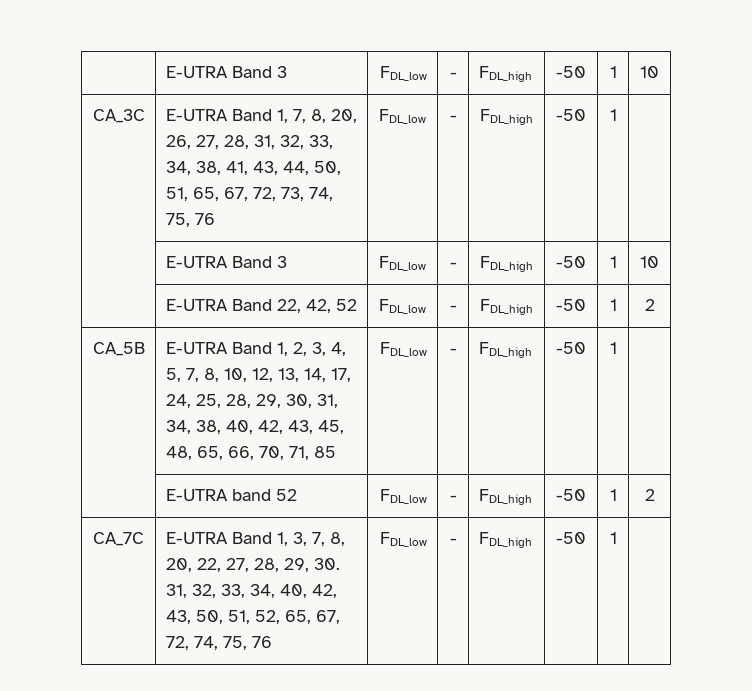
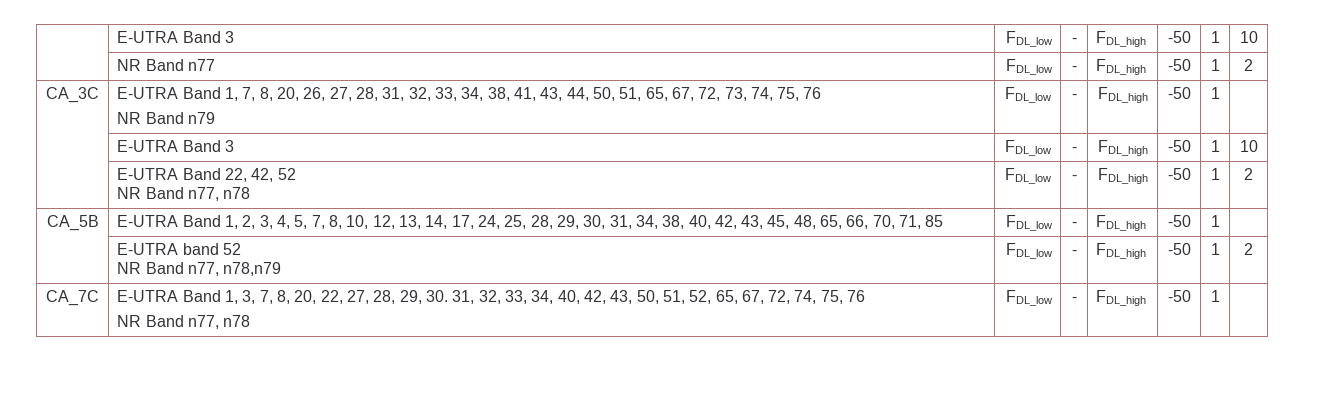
[165,66,287,78] [380,66,428,81] [449,72,457,78] [478,66,532,82] [556,66,586,78] [609,66,617,78] [640,66,659,78] | E-UTRA Band 3 | FDL_low | - | FDL_high | -50 | 1 | 10 -> [117,31,235,43] [1005,31,1052,47] [1071,38,1077,43] [1096,31,1147,47] [1167,31,1191,43] [1210,31,1220,43] [1239,31,1258,43] [117,59,216,71] [1005,59,1052,75] [1071,66,1077,71] [1096,59,1147,75] [1167,59,1191,71] [1210,59,1220,71] [1244,59,1253,71] | E-UTRA Band 3 | FDL_low | - | FDL_high | -50 | 1 | 10 // | NR Band n77 | FDL_low | - | FDL_high | -50 | 1 | 2
(215, 219) none -> [117,112,216,124] // NR Band n79
(357, 305) none -> [117,187,251,201] // NR Band n77, n78
(297, 495) none -> [117,262,282,276] // NR Band n77, n78,n79
(272, 642) none -> [117,315,251,329] // NR Band n77, n78

